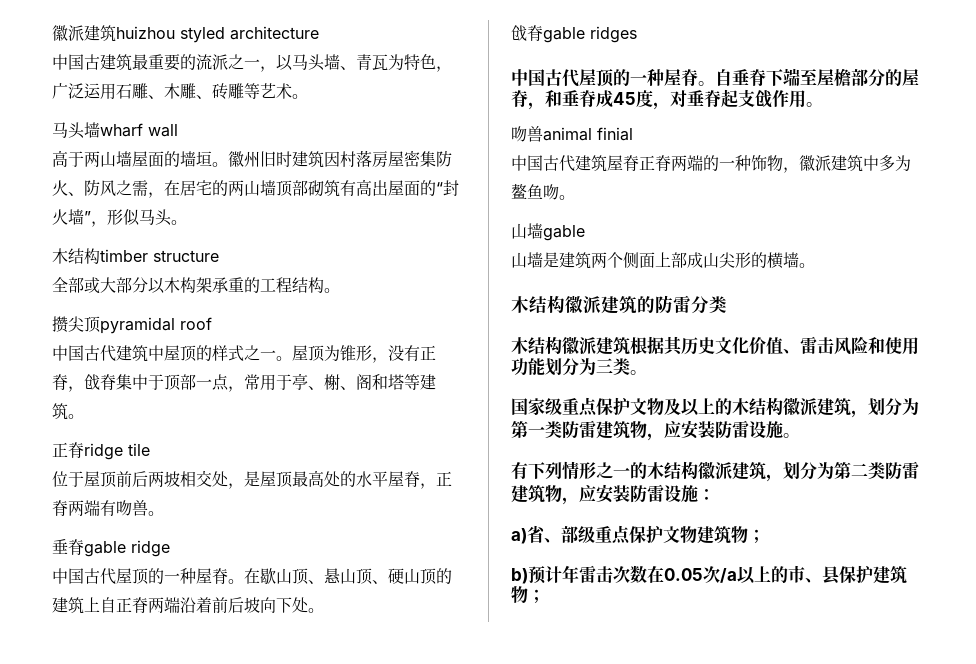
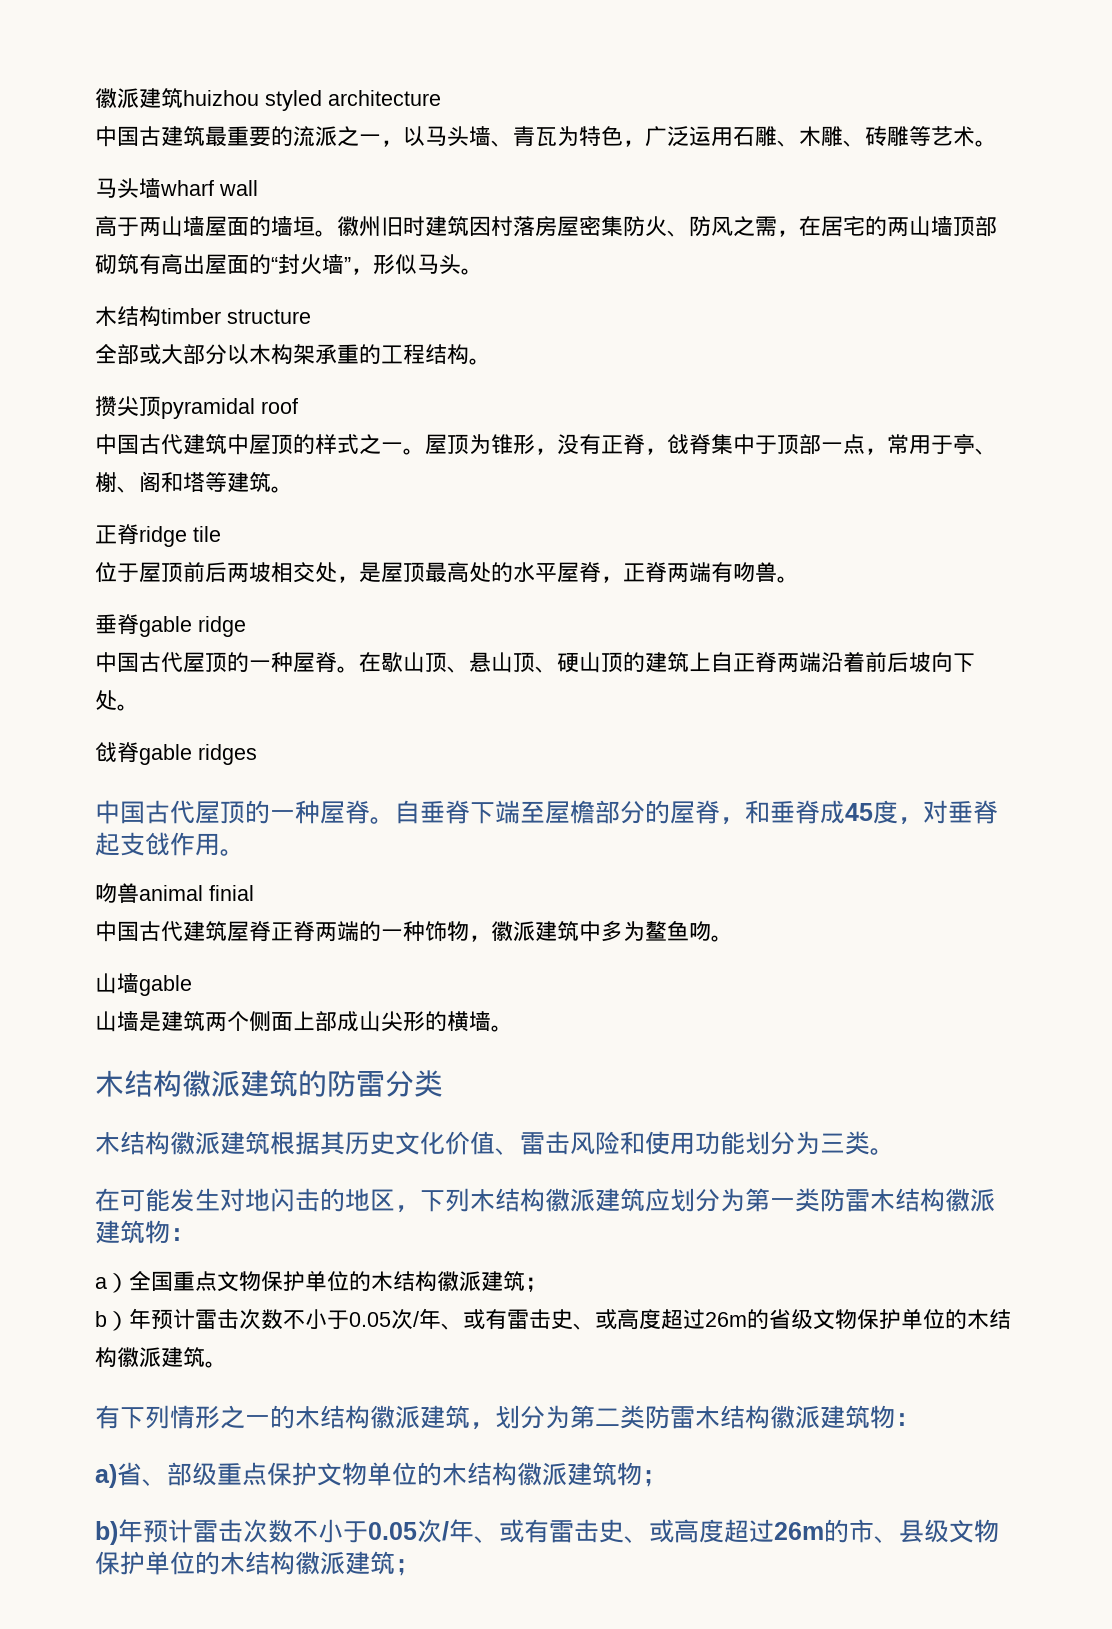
[511,397,919,418] [511,420,783,441] 国家级重点保护文物及以上的木结构徽派建筑，划分为第一类防雷建筑物，应安装防雷设施 -> [95,1188,995,1213] [95,1220,195,1244] [95,1271,547,1293] [95,1308,1011,1331] [95,1347,205,1368] 在可能发生对地闪击的地区，下列木结构徽派建筑应划分为第一类防雷木结构徽派建筑物： // a）全国重点文物保护单位的木结构徽派建筑； // b）年预计雷击次数不小于0.05次/年、或有雷击史、或高度超过26m的省级文物保护单位的木结构徽派建筑
[511,484,698,505] 建筑物，应安装防雷设施 -> [695,1405,895,1429] 木结构徽派建筑物
(697, 534) none -> [367,1462,567,1486] 单位的木结构徽派
[528,565,907,584] [511,586,528,603] 预计年雷击次数在0.05次/a以上的市、县保护建筑物 -> [118,1519,999,1543] [95,1551,395,1575] 年预计雷击次数不小于0.05次/年、或有雷击史、或高度超过26m的市、县级文物保护单位的木结构徽派建筑

